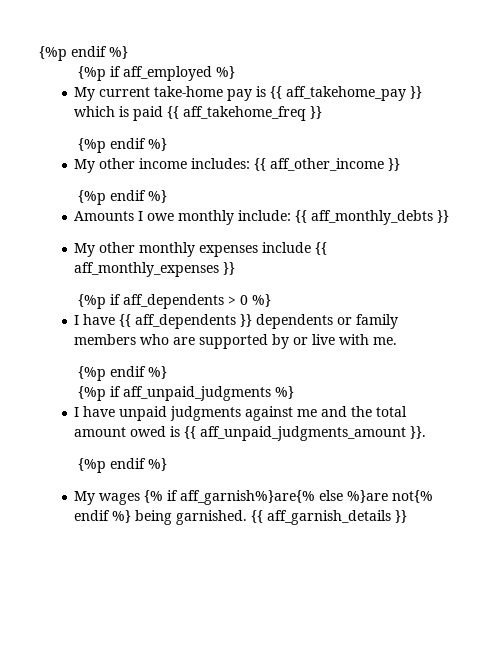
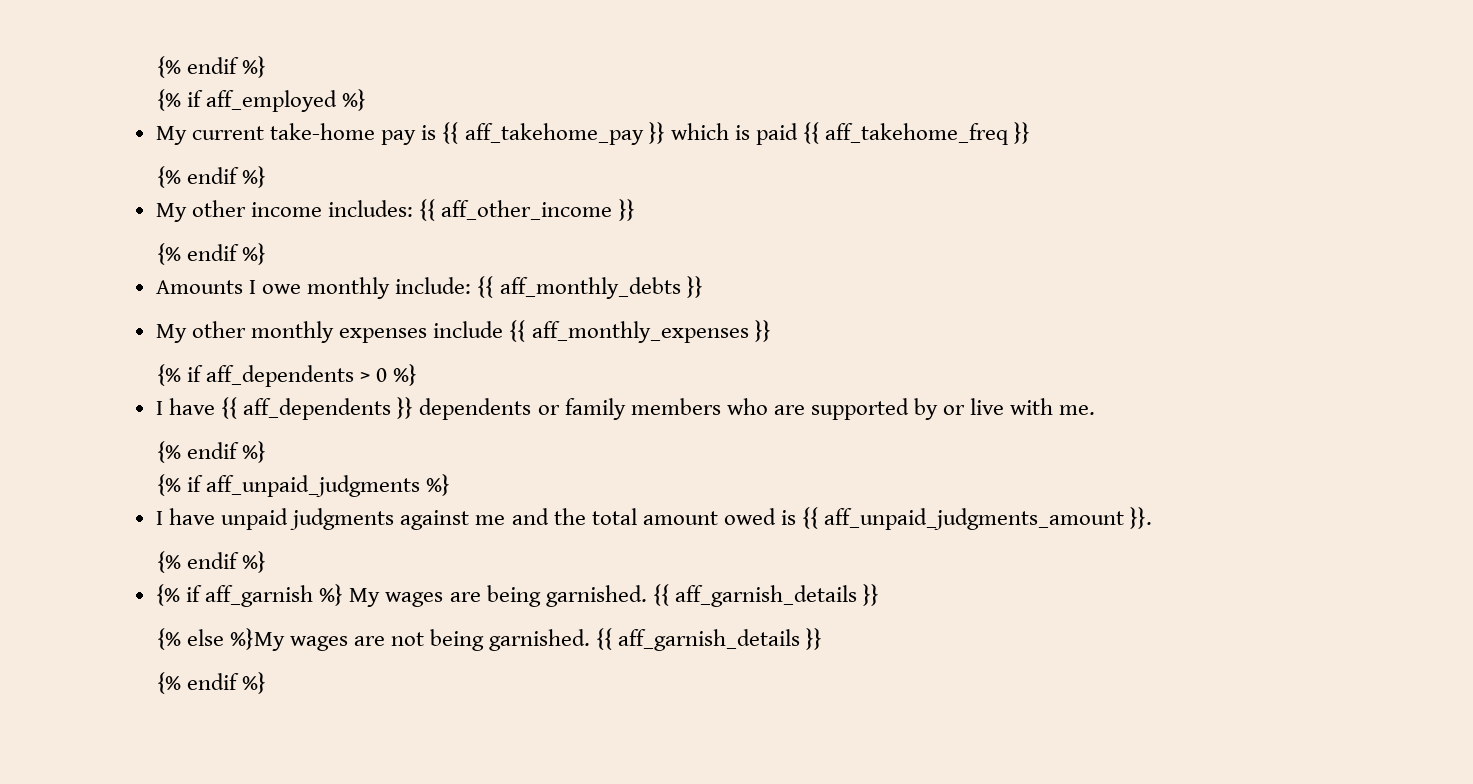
[39,46,128,61] [78,66,107,81] {%p endif %} // {%p -> [156,56,266,78] [156,89,181,111] {% endif %} // {%
[78,138,107,153] {%p -> [156,166,181,188] {%
[78,190,107,205] {%p -> [156,243,181,265] {%
[78,294,107,309] {%p -> [156,364,181,386] {%
[78,366,168,381] [78,386,107,401] {%p endif %} // {%p -> [156,441,266,463] [156,474,181,496] {% endif %} // {%
[78,458,168,473] [74,490,434,505] [74,510,408,525] {%p endif %} // My wages {% if aff_garnish%}are{% else %}are not{% endif %} being garnished. {{ aff_garnish_details }} -> [156,551,266,573] [156,584,879,607] [156,628,823,651] [156,672,266,694] {% endif %} // {% if aff_garnish %} My wages are being garnished. {{ aff_garnish_details }} // {% else %}My wages are not being garnished. {{ aff_garnish_details }} // {% endif %}

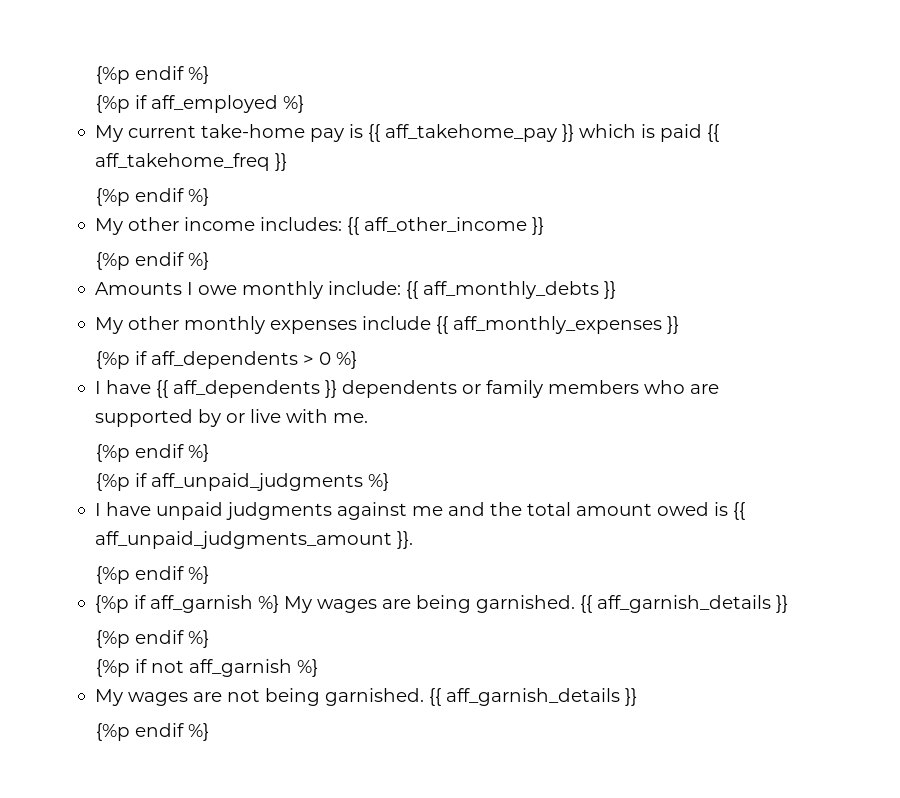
[156,56,266,78] [156,89,181,111] {% endif %} // {% -> [96,66,210,84] [96,95,131,113] {%p endif %} // {%p
[156,166,181,188] {% -> [96,188,131,206] {%p
[156,243,181,265] {% -> [96,252,131,270] {%p
[156,364,181,386] {% -> [96,351,131,369] {%p
[156,441,266,463] [156,474,181,496] {% endif %} // {% -> [96,444,210,462] [96,473,131,491] {%p endif %} // {%p
[156,551,266,573] [156,584,181,606] {% endif %} // {% -> [96,566,210,584] [94,595,129,613] {%p endif %} // {%p
[156,628,285,651] {% else %}My -> [96,630,210,648] [96,659,319,677] [94,689,123,706] {%p endif %} // {%p if not aff_garnish %} // My
[156,672,181,694] {% -> [96,723,131,741] {%p

